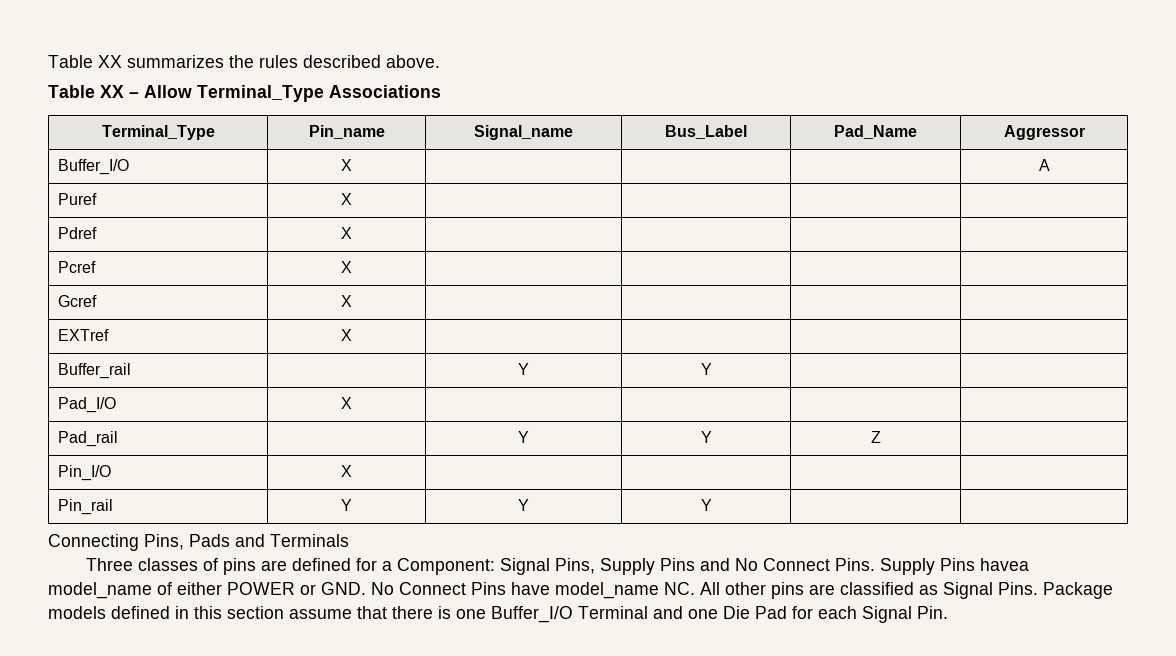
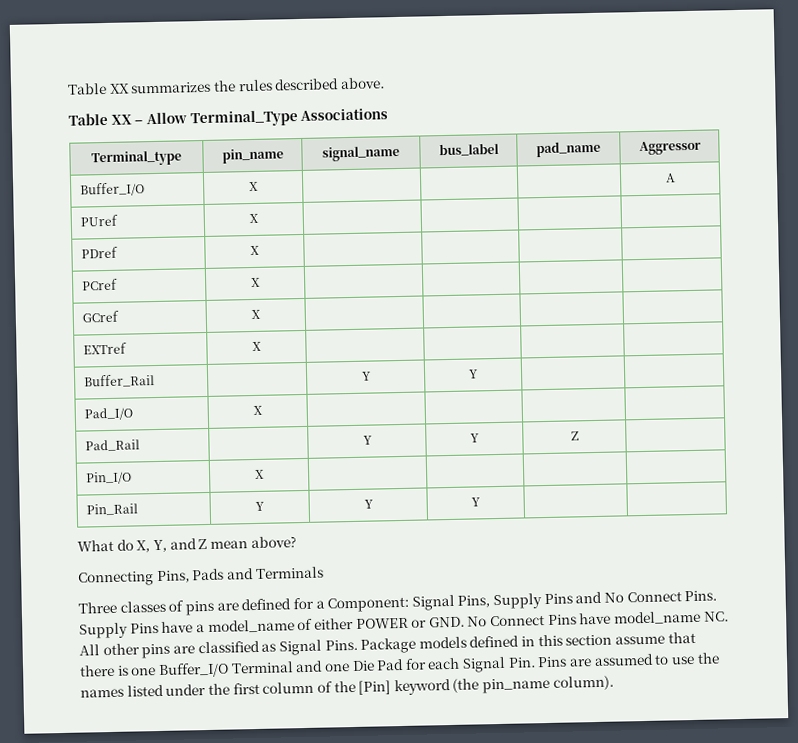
[101,125,215,140] [308,125,385,139] [474,125,573,140] [665,125,747,139] [834,125,917,139] Terminal_Type | Pin_name | Signal_name | Bus_Label | Pad_Name -> [91,150,182,167] [221,148,284,164] [322,145,400,162] [438,142,499,157] [536,140,601,158] Terminal_type | pin_name | signal_name | bus_label | pad_name
[57,193,97,205] [341,193,352,205] [57,227,97,239] [341,227,352,239] [57,261,96,273] [341,261,352,273] [57,295,97,307] Puref | X | | | | // Pdref | X | | | | // Pcref | X | | | | // Gcref -> [80,214,119,227] [249,213,259,224] [81,246,119,259] [250,245,260,256] [82,278,119,291] [251,277,261,288] [82,310,120,323] PUref | X | | | | // PDref | X | | | | // PCref | X | | | | // GCref
[57,363,131,379] Buffer_rail -> [84,374,156,388] Buffer_Rail
[57,431,118,447] Pad_rail -> [85,439,141,452] Pad_Rail
[57,499,113,515] Pin_rail -> [86,503,139,516] Pin_Rail
(712, 505) none -> [77,536,297,553] // What do X, Y, and Z mean above?
[979,558,1029,571] havea -> [161,621,205,633] have a
(948, 612) none -> [537,652,720,668] [80,675,614,698] Pins are assumed to use the names listed under the first column of the [Pin] keyword (the pin_name column).

